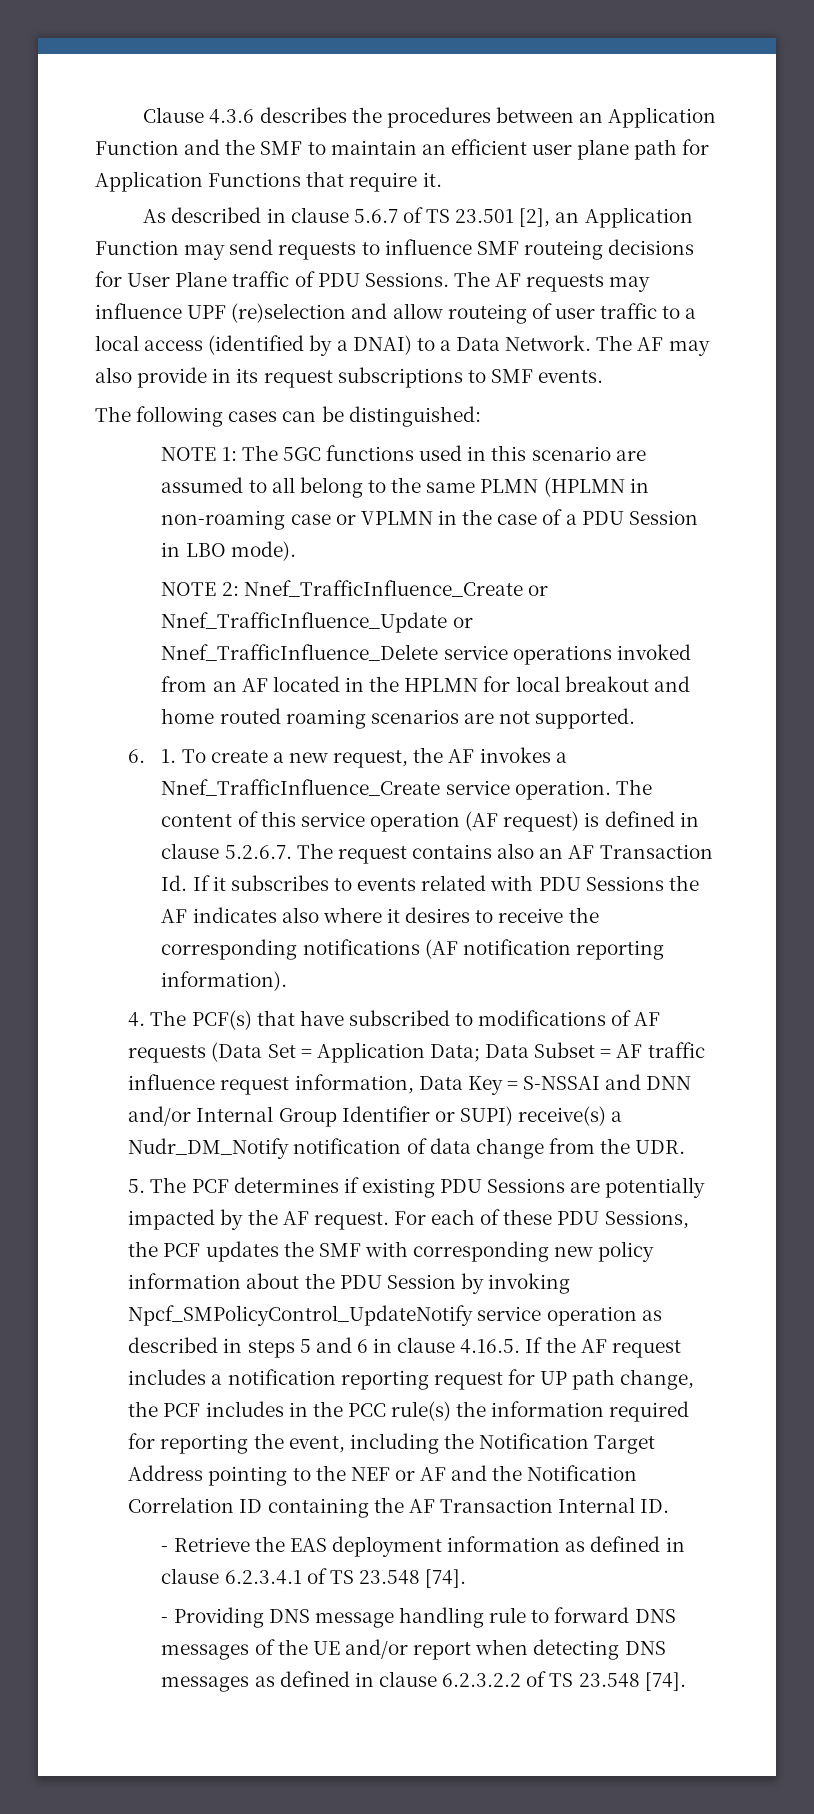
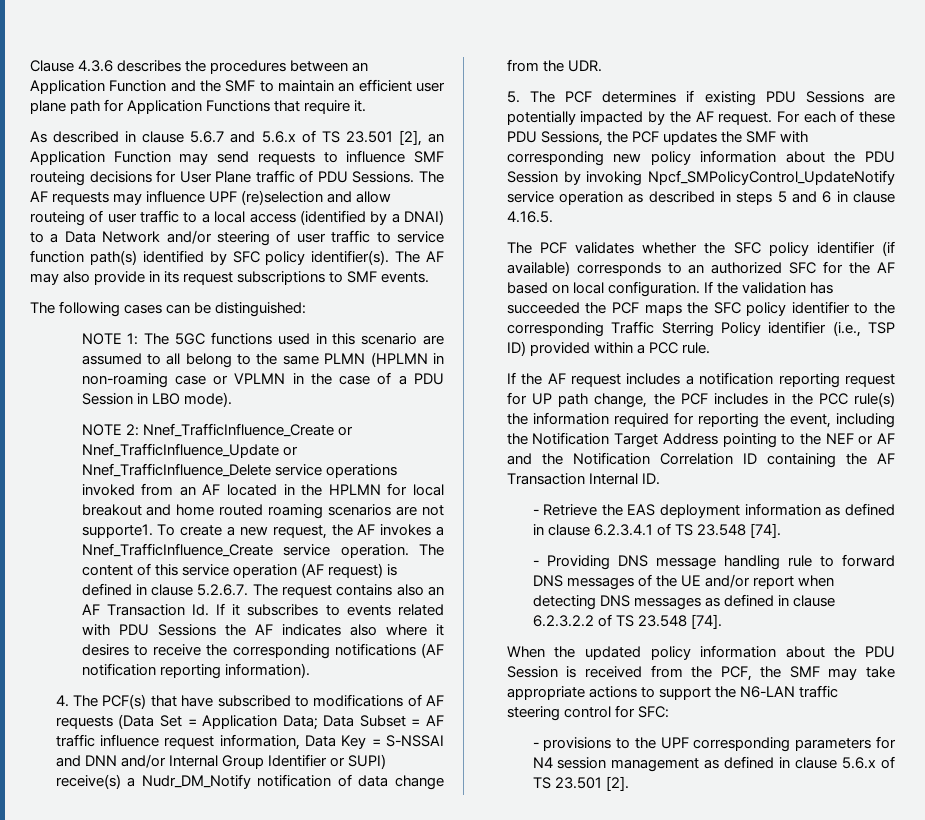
(398, 216) none -> [230,131,296,143] and 5.6.x
[505,335,592,351] Network. -> [102,230,444,246] [30,250,390,265] Network and/or steering of user traffic to service function path(s) identified by SFC policy identifier(s).
[535,708,636,729] [128,749,177,763] supported. // 6. 1. -> [81,524,153,538] supporte1.
(521, 1346) none -> [506,241,895,256] [506,261,896,276] [506,281,834,297] [506,301,895,316] [506,321,895,337] [506,341,711,356] // The PCF validates whether the SFC policy identifier (if available) corresponds to an authorized SFC for the AF based on local configuration. If the validation has succeeded the PCF maps the SFC policy identifier to the corresponding Traffic Sterring Policy identifier (i.e., TSP ID) provided within a PCC rule. //
(686, 1681) none -> [506,645,895,660] [506,665,895,681] [506,685,839,700] [506,705,669,721] [532,736,896,752] [532,756,895,772] [532,776,629,791] // When the updated policy information about the PDU Session is received from the PCF, the SMF may take appropriate actions to support the N6-LAN traffic steering control for SFC: // - provisions to the UPF corresponding parameters for N4 session management as defined in clause 5.6.x of TS 23.501 [2].

